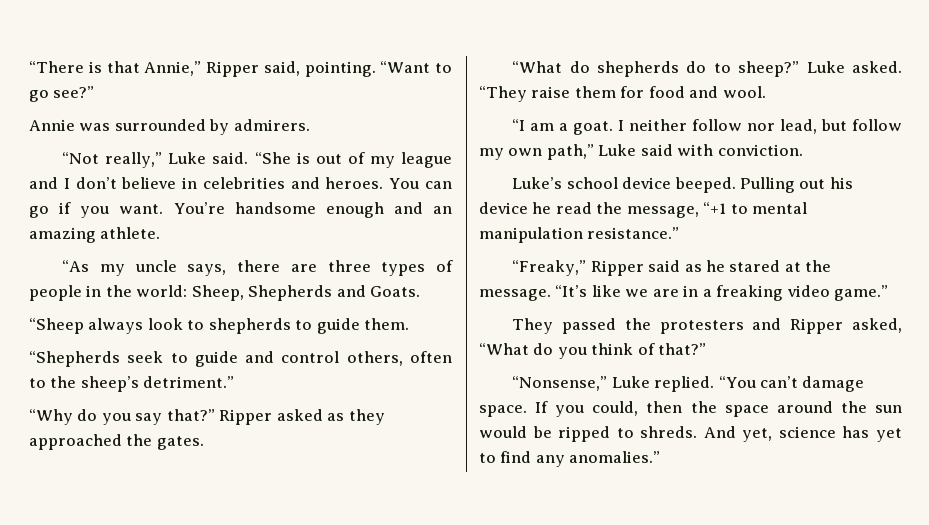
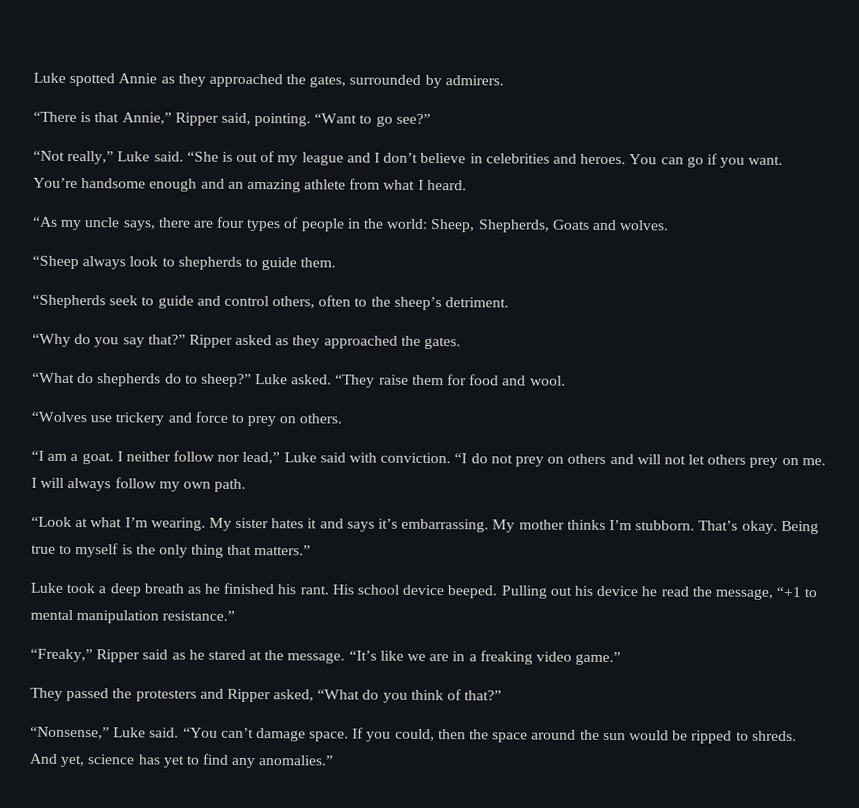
(29, 67) none -> [33,72,504,89] Luke spotted Annie as they approached the gates, surrounded by admirers. //
[29,119,310,135] // Annie was surrounded by admirers. -> (431, 119) none
[100,227,161,239] athlete. -> [304,178,467,191] athlete from what I heard.
[327,260,371,272] three -> [216,216,246,228] four
[248,285,421,301] Shepherds and Goats. -> [477,219,670,233] Shepherds, Goats and wolves.
[143,376,235,388] detriment.” -> [445,297,510,308] detriment.
(766, 92) none -> [31,411,343,427] // “Wolves use trickery and force to prey on others.
[780,119,902,134] [479,144,803,160] [512,177,563,189] lead, but follow my own path,” Luke said with conviction. // Luke’s -> [242,451,826,468] [31,477,247,492] [31,516,819,535] [31,543,312,558] [30,582,354,597] lead,” Luke said with conviction. “I do not prey on others and will not let others prey on me. I will always follow my own path. // “Look at what I’m wearing. My sister hates it and says it’s embarrassing. My mother thinks I’m stubborn. That’s okay. Being true to myself is the only thing that matters.” // Luke took a deep breath as he finished his rant. His
[654,376,715,392] replied. -> [149,727,180,738] said.

